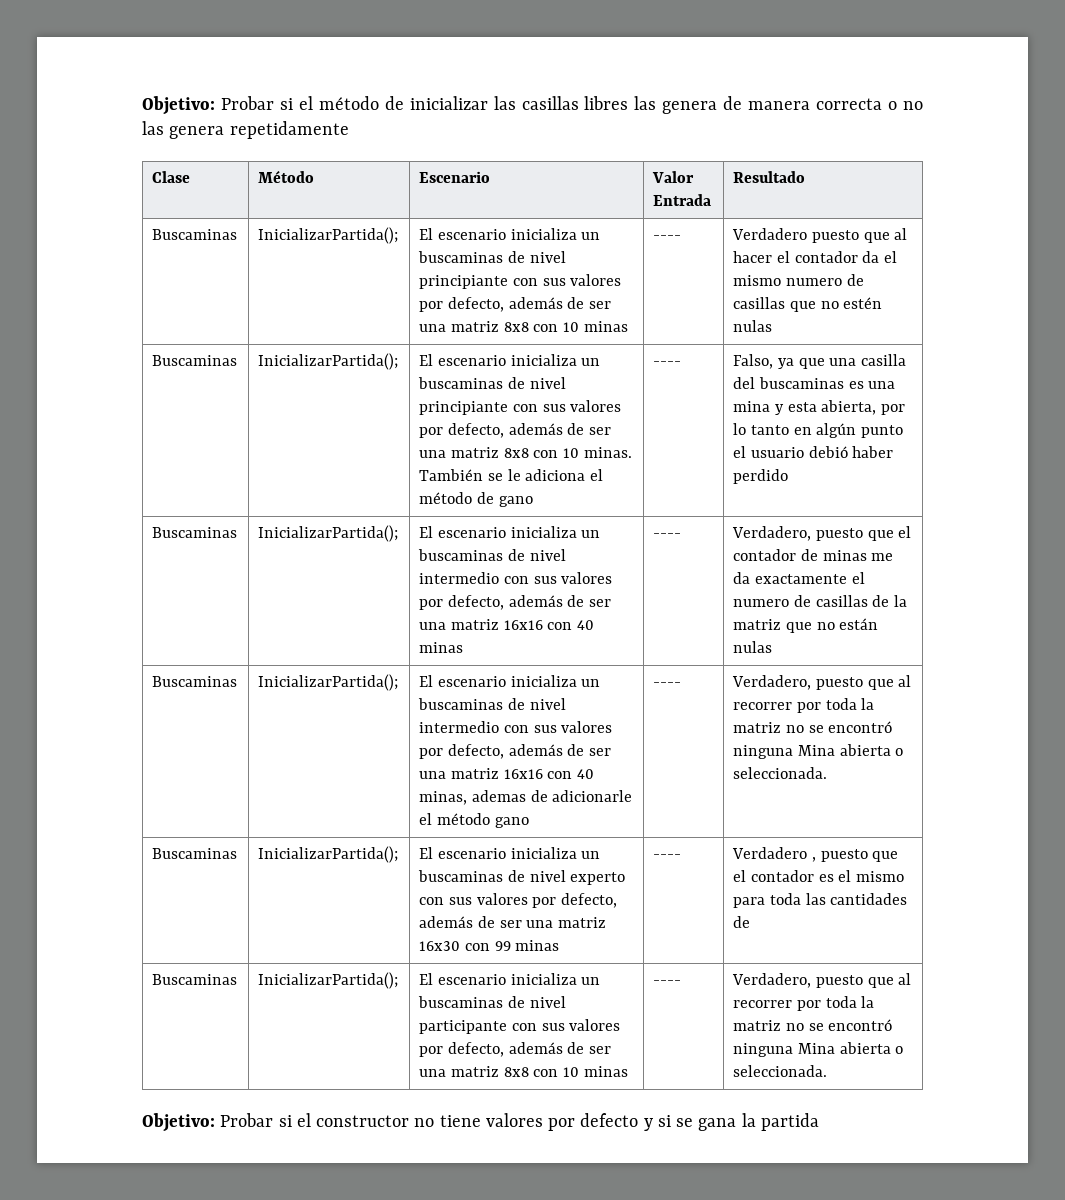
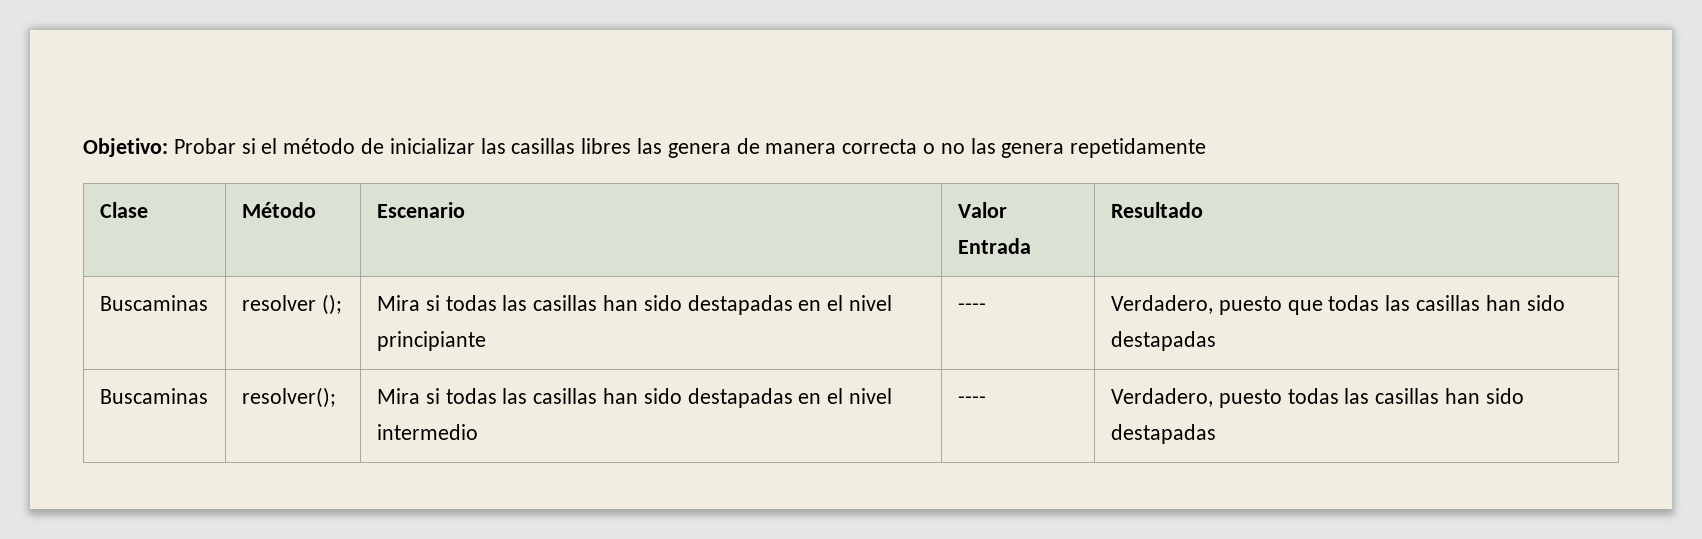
[258,227,399,244] [419,228,601,240] [418,251,566,263] [419,274,622,289] [419,297,612,312] [419,321,628,332] [653,235,682,240] [732,228,908,243] [733,251,898,263] [733,274,864,286] [733,297,883,312] [733,320,773,332] [152,355,238,366] [258,353,399,370] [419,354,601,366] [418,377,566,389] [419,400,622,415] [419,423,612,438] [419,447,632,458] [419,469,604,481] [419,492,533,507] [653,361,682,366] [733,354,907,369] [733,377,896,389] [733,400,906,415] [733,423,904,438] [733,446,894,458] [733,469,789,484] [152,527,238,538] [258,525,399,542] [419,526,601,538] [418,549,566,561] [419,572,613,584] [419,595,612,610] [419,619,595,630] [419,642,464,653] [653,533,682,538] [732,526,912,541] [733,549,894,561] [733,572,865,584] [733,595,908,607] [733,618,879,633] [733,641,773,653] [152,676,238,687] [258,674,399,691] [419,675,601,687] [418,698,566,710] [419,721,613,733] [419,744,612,759] [419,768,595,779] [419,790,633,805] [419,813,529,828] [653,682,682,687] [732,675,912,690] [733,698,875,713] [733,721,893,733] [733,744,904,759] [733,767,828,779] [152,848,238,859] [258,846,399,863] [419,847,601,859] [418,870,626,885] [419,893,618,908] [419,916,607,928] [419,940,560,951] [653,854,682,859] [732,847,899,862] [733,870,905,882] [733,893,908,908] [733,916,751,928] [152,974,238,985] [258,972,399,989] [419,973,601,985] [418,996,566,1008] [419,1019,621,1034] [419,1042,612,1057] [419,1066,628,1077] [653,980,682,985] [732,973,912,988] [733,996,875,1011] [733,1019,893,1031] [733,1042,904,1057] [733,1065,828,1077] [142,1113,819,1132] InicializarPartida(); | El escenario inicializa un buscaminas de nivel principiante con sus valores por defecto, además de ser una matriz 8x8 con 10 minas | ---- | Verdadero puesto que al hacer el contador da el mismo numero de casillas que no estén nulas // Buscaminas | InicializarPartida(); | El escenario inicializa un buscaminas de nivel principiante con sus valores por defecto, además de ser una matriz 8x8 con 10 minas. También se le adiciona el método de gano | ---- | Falso, ya que una casilla del buscaminas es una mina y esta abierta, por lo tanto en algún punto el usuario debió haber perdido // Buscaminas | InicializarPartida(); | El escenario inicializa un buscaminas de nivel intermedio con sus valores por defecto, además de ser una matriz 16x16 con 40 minas | ---- | Verdadero, puesto que el contador de minas me da exactamente el numero de casillas de la matriz que no están nulas // Buscaminas | InicializarPartida(); | El escenario inicializa un buscaminas de nivel intermedio con sus valores por defecto, además de ser una matriz 16x16 con 40 minas, ademas de adicionarle el método gano | ---- | Verdadero, puesto que al recorrer por toda la matriz no se encontró ninguna Mina abierta o seleccionada. // Buscaminas | InicializarPartida(); | El escenario inicializa un buscaminas de nivel experto con sus valores por defecto, además de ser una matriz 16x30 con 99 minas | ---- | Verdadero , puesto que el contador es el mismo para toda las cantidades de // Buscaminas | InicializarPartida(); | El escenario inicializa un buscaminas de nivel participante con sus valores por defecto, además de ser una matriz 8x8 con 10 minas | ---- | Verdadero, puesto que al recorrer por toda la matriz no se encontró ninguna Mina abierta o seleccionada. // Objetivo: Probar si el constructor no tiene valores por defecto y si se gana la partida -> [241,294,342,315] [376,295,892,315] [376,331,486,351] [957,303,986,311] [1110,295,1565,315] [1110,331,1216,351] [99,388,208,404] [241,387,336,408] [376,388,892,408] [376,424,478,440] [957,396,986,404] [1110,388,1524,408] [1110,424,1216,444] resolver (); | Mira si todas las casillas han sido destapadas en el nivel principiante | ---- | Verdadero, puesto que todas las casillas han sido destapadas // Buscaminas | resolver(); | Mira si todas las casillas han sido destapadas en el nivel intermedio | ---- | Verdadero, puesto todas las casillas han sido destapadas

